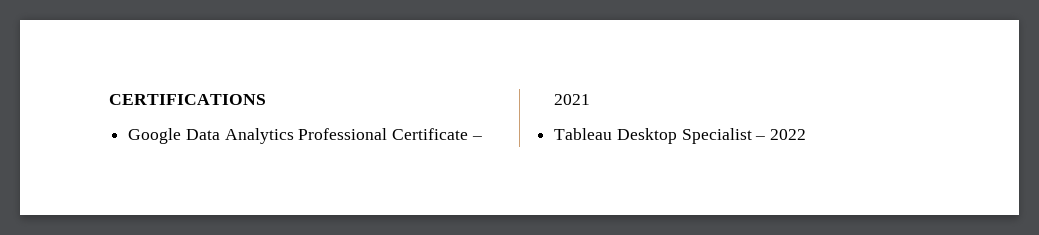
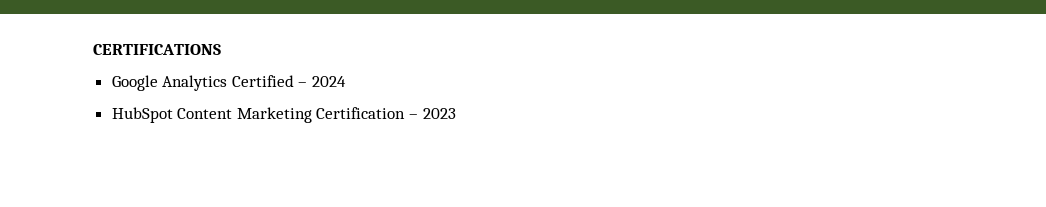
[185,128,482,144] [554,94,591,105] [554,128,807,144] Data Analytics Professional Certificate – 2021 // Tableau Desktop Specialist – 2022 -> [162,75,347,91] [111,107,456,123] Analytics Certified – 2024 // HubSpot Content Marketing Certification – 2023

